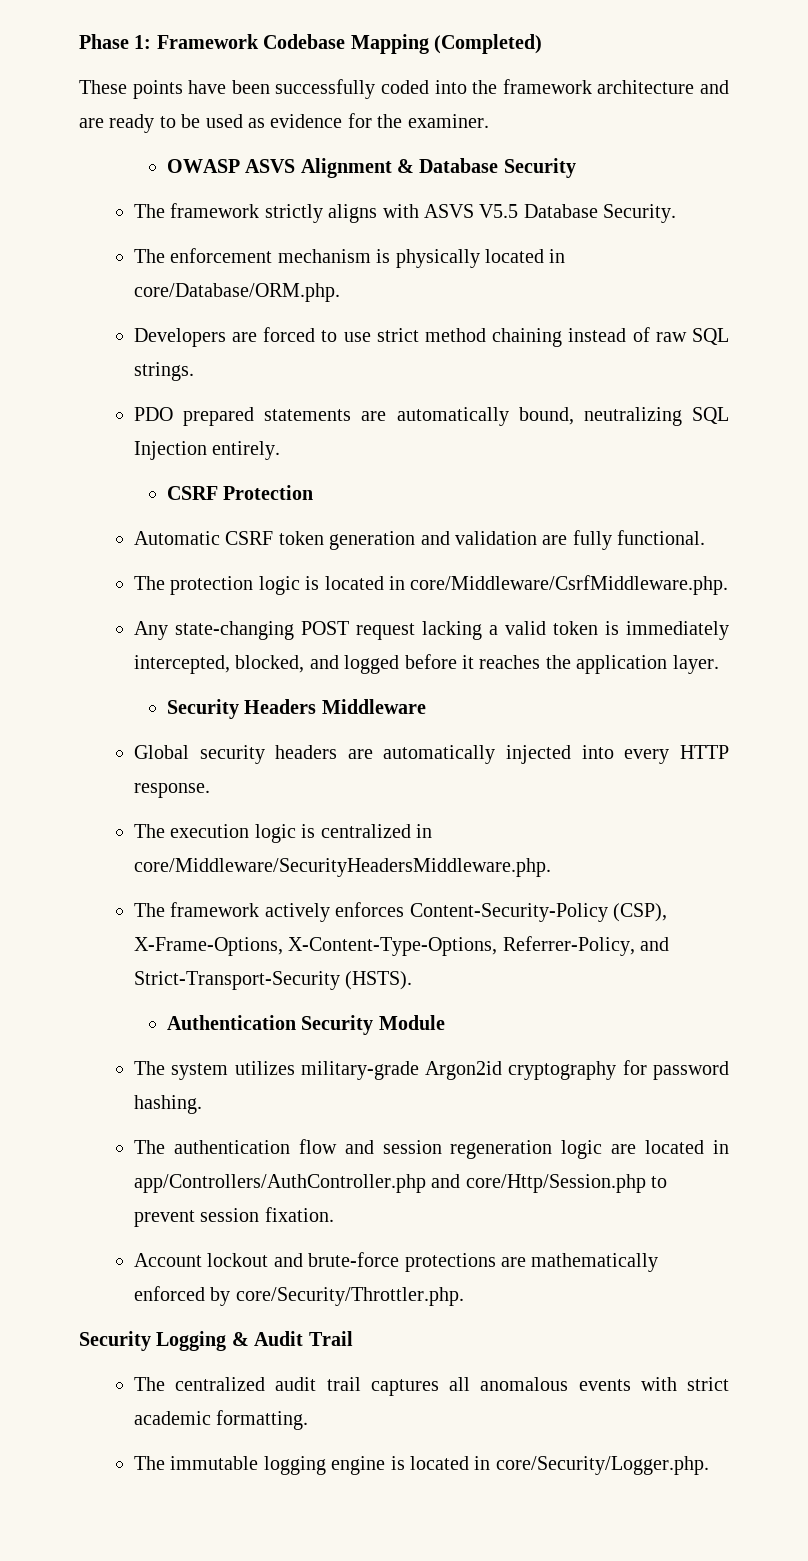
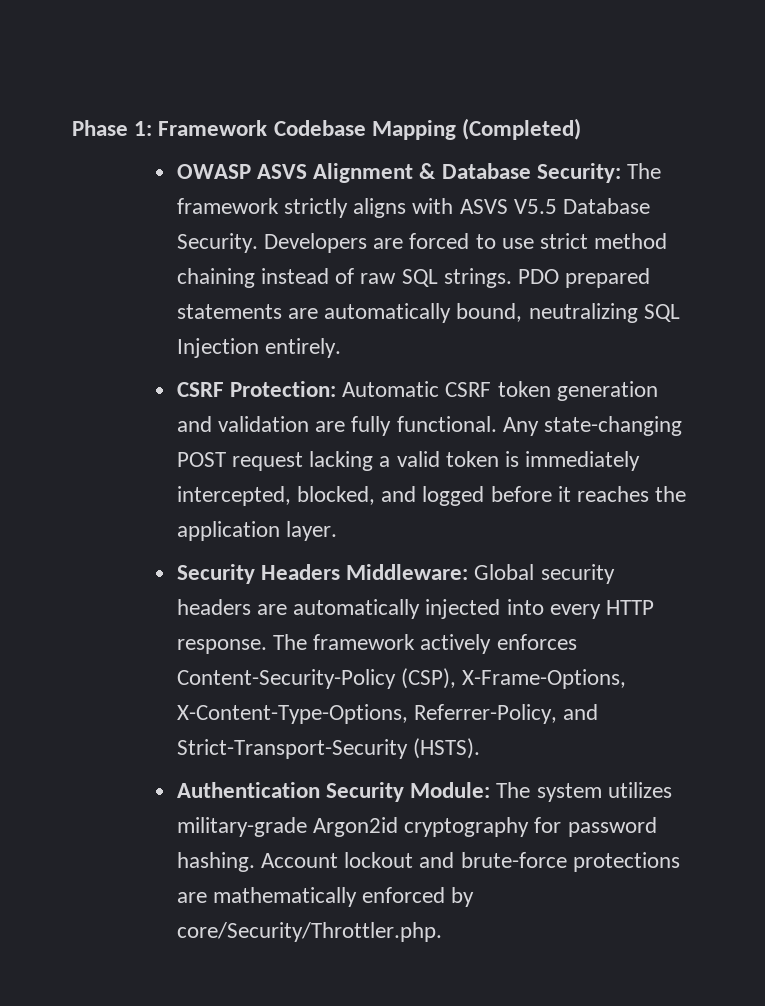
[79,79,730,99] [79,113,489,133] // These points have been successfully coded into the framework architecture and are ready to be used as evidence for the examiner. -> (582, 129) none
[503,158,576,178] Security // -> [536,163,621,183] Security:
[133,248,566,268] [133,283,340,302] // The enforcement mechanism is physically located in core/Database/ORM.php. // -> (258, 243) none
(194, 371) // -> (512, 278) none
[223,485,314,500] Protection // -> [230,381,337,397] Protection:
[133,575,729,595] // The protection logic is located in core/Middleware/CsrfMiddleware.php. // -> (497, 424) none
[321,699,426,714] Middleware // -> [346,564,469,580] Middleware:
[133,824,432,843] [133,858,551,877] // The execution logic is centralized in core/Middleware/SecurityHeadersMiddleware.php. // -> (267, 646) none
[378,1015,445,1030] Module // -> [410,782,491,798] Module:
[133,1139,729,1159] [133,1174,668,1193] [133,1207,334,1227] // The authentication flow and session regeneration logic are located in app/Controllers/AuthController.php and core/Http/Session.php to prevent session fixation. // -> (255, 862) none
[79,1331,353,1351] [133,1377,729,1396] [133,1410,309,1430] [133,1456,709,1475] // Security Logging & Audit Trail // The centralized audit trail captures all anomalous events with strict academic formatting. // The immutable logging engine is located in core/Security/Logger.php. -> (442, 932) none

